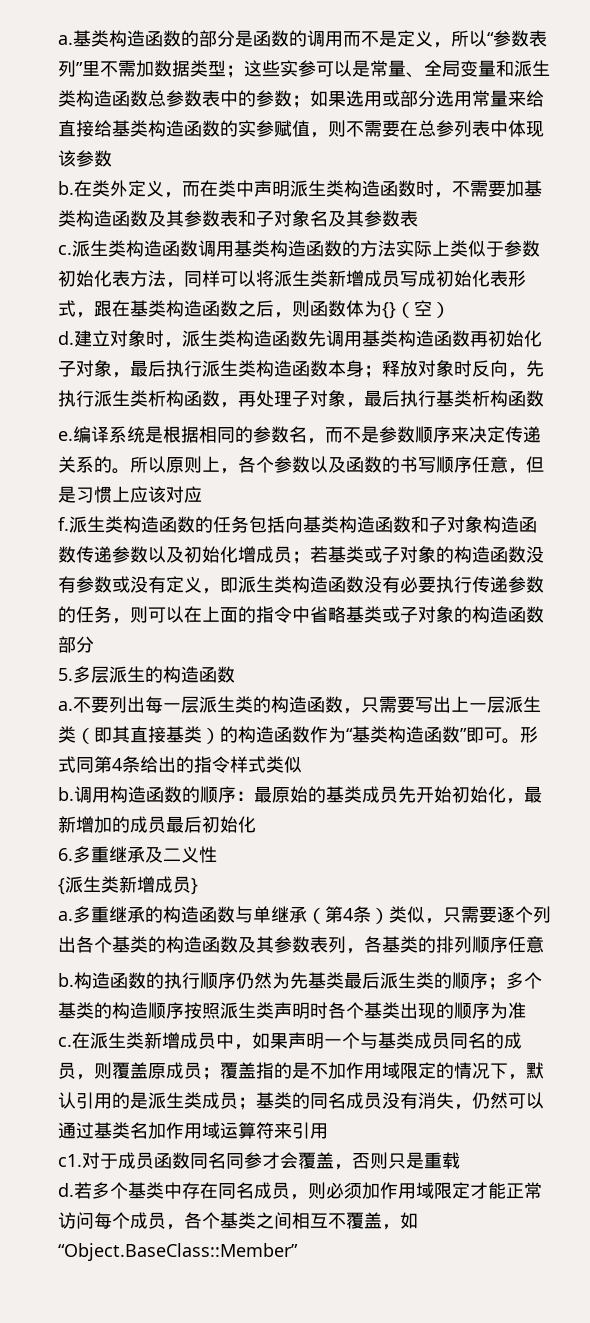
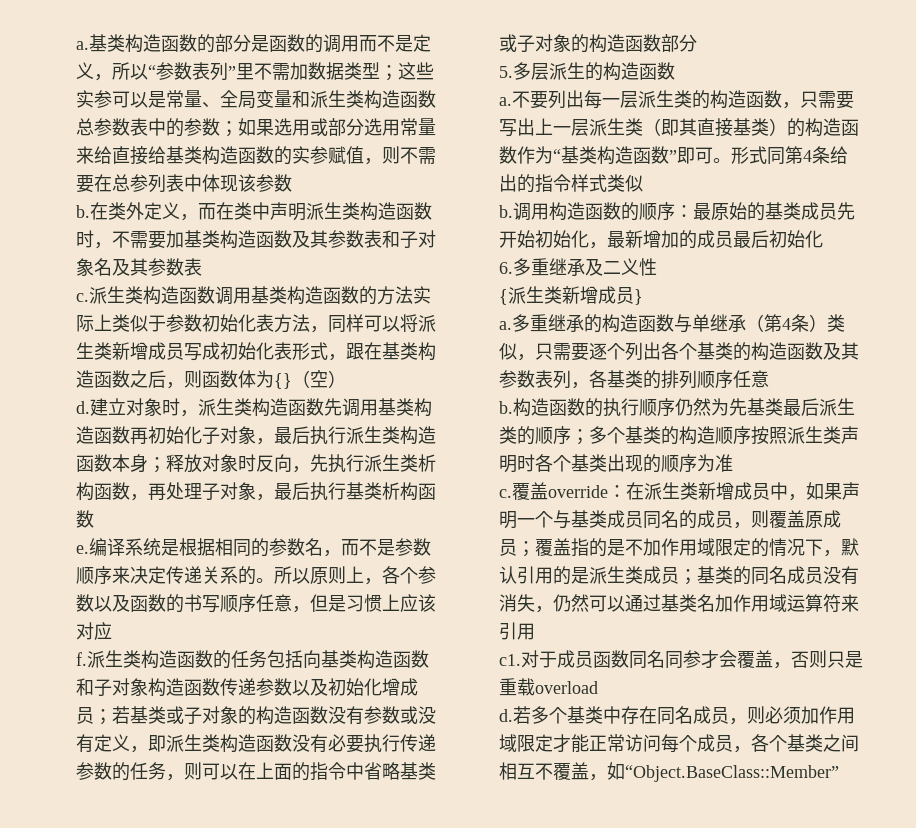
(73, 1042) none -> [511,482,626,500] 覆盖override：
(461, 1160) none -> [534,681,598,694] overload

